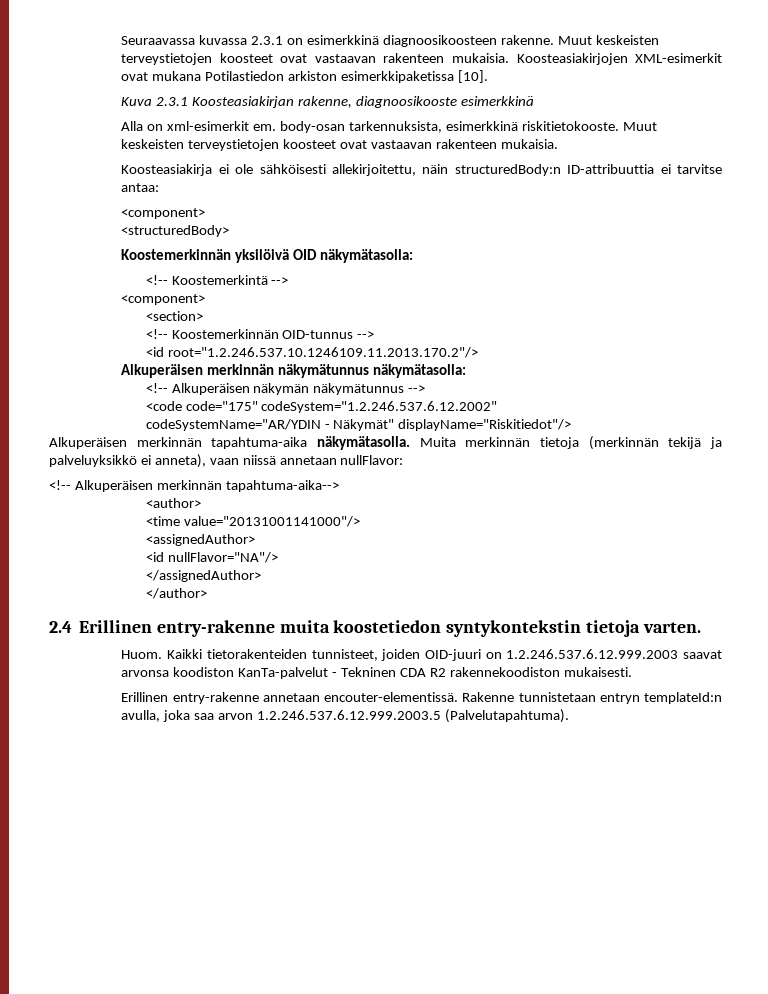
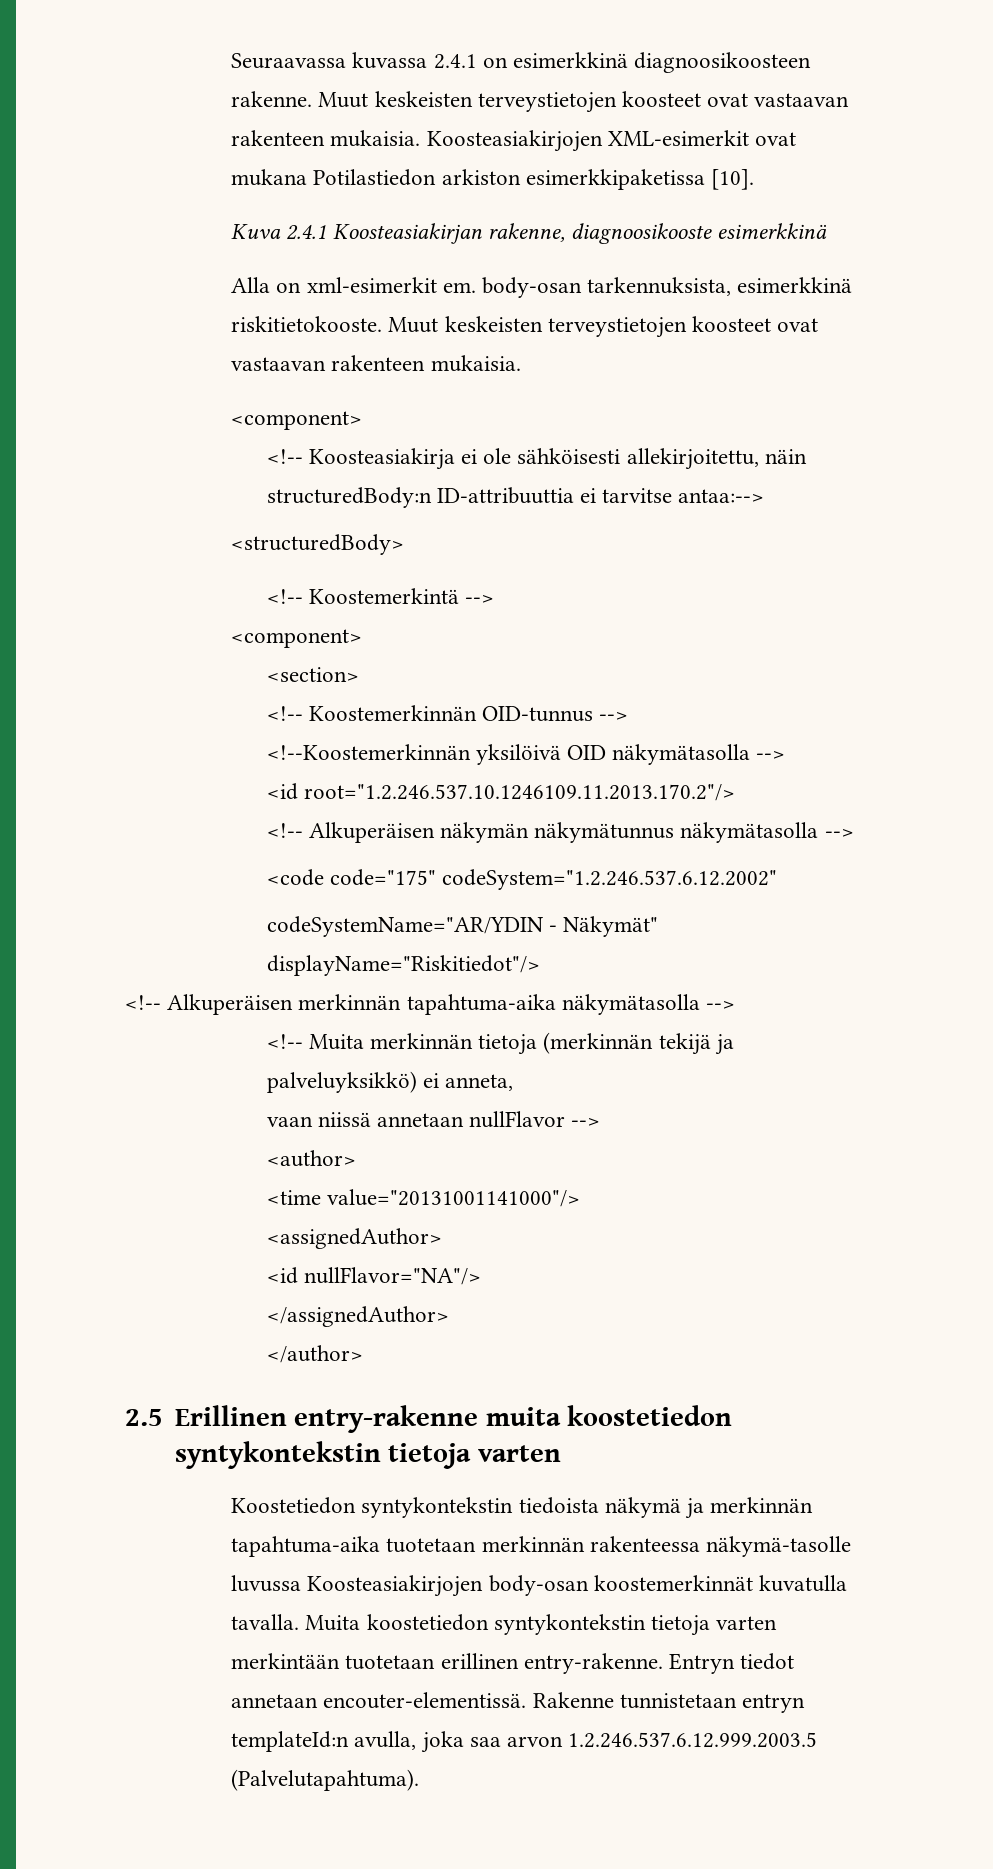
[251,36,284,45] 2.3.1 -> [433,54,477,69] 2.4.1
[156,97,189,106] 2.3.1 -> [286,224,327,240] 2.4.1
(558, 144) none -> [231,411,363,430] [266,449,303,464] <component> // <!--
[121,183,160,192] [121,208,206,219] antaa: // <component> -> [678,489,765,503] antaa:-->
[121,249,414,263] // Koostemerkinnän yksilöivä OID näkymätasolla: -> (405, 544) none
[145,347,478,358] [121,364,467,378] <id root="1.2.246.537.10.1246109.11.2013.170.2"/> // Alkuperäisen merkinnän näkymätunnus näkymätasolla: -> [266,744,786,765] [266,783,735,801] <!--Koostemerkinnän yksilöivä OID näkymätasolla --> // <id root="1.2.246.537.10.1246109.11.2013.170.2"/>
(405, 389) none -> [680,822,819,843] näkymätasolla
(572, 425) none -> [125,995,161,1010] <!--
[317,436,410,450] näkymätasolla. -> [561,994,736,1015] [266,1034,303,1049] näkymätasolla --> // <!--
[49,454,404,468] [49,480,339,492] palveluyksikkö ei anneta), vaan niissä annetaan nullFlavor: // <!-- Alkuperäisen merkinnän tapahtuma-aika--> -> [266,1071,513,1093] [266,1111,601,1128] palveluyksikkö) ei anneta, // vaan niissä annetaan nullFlavor -->
[49,621,72,633] 2.4 -> [125,1409,163,1426] 2.5
[642,622,701,633] [121,649,722,661] [121,667,632,679] [121,692,259,704] varten. // Huom. Kaikki tietorakenteiden tunnisteet, joiden OID-juuri on 1.2.246.537.6.12.999.2003 saavat arvonsa koodiston KanTa-palvelut - Tekninen CDA R2 rakennekoodiston mukaisesti. // Erillinen entry-rakenne -> [477,1445,561,1462] [231,1497,814,1519] [231,1536,851,1557] [231,1575,847,1597] [231,1614,778,1636] [231,1653,795,1674] varten // Koostetiedon syntykontekstin tiedoista näkymä ja merkinnän tapahtuma-aika tuotetaan merkinnän rakenteessa näkymä-tasolle luvussa Koosteasiakirjojen body-osan koostemerkinnät kuvatulla tavalla. Muita koostetiedon syntykontekstin tietoja varten merkintään tuotetaan erillinen entry-rakenne. Entryn tiedot

